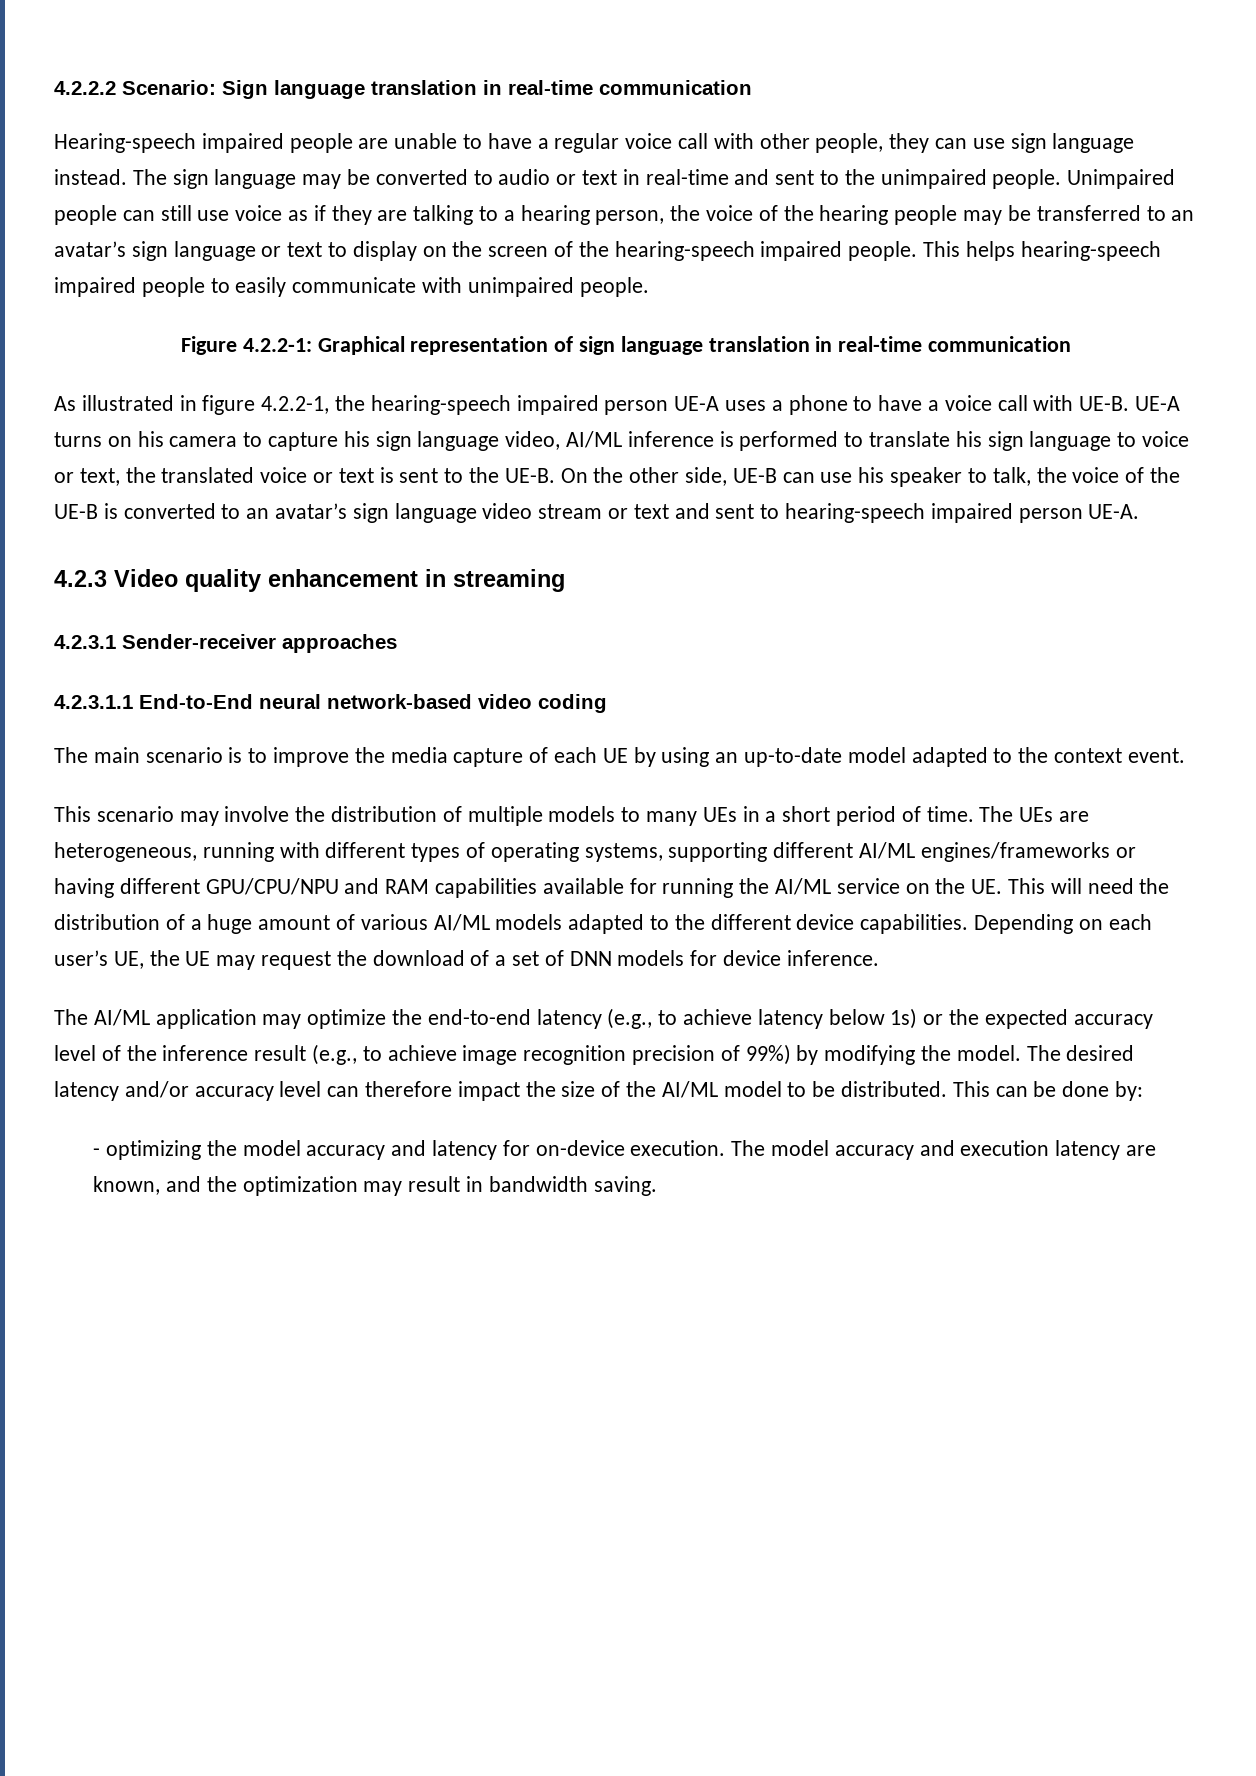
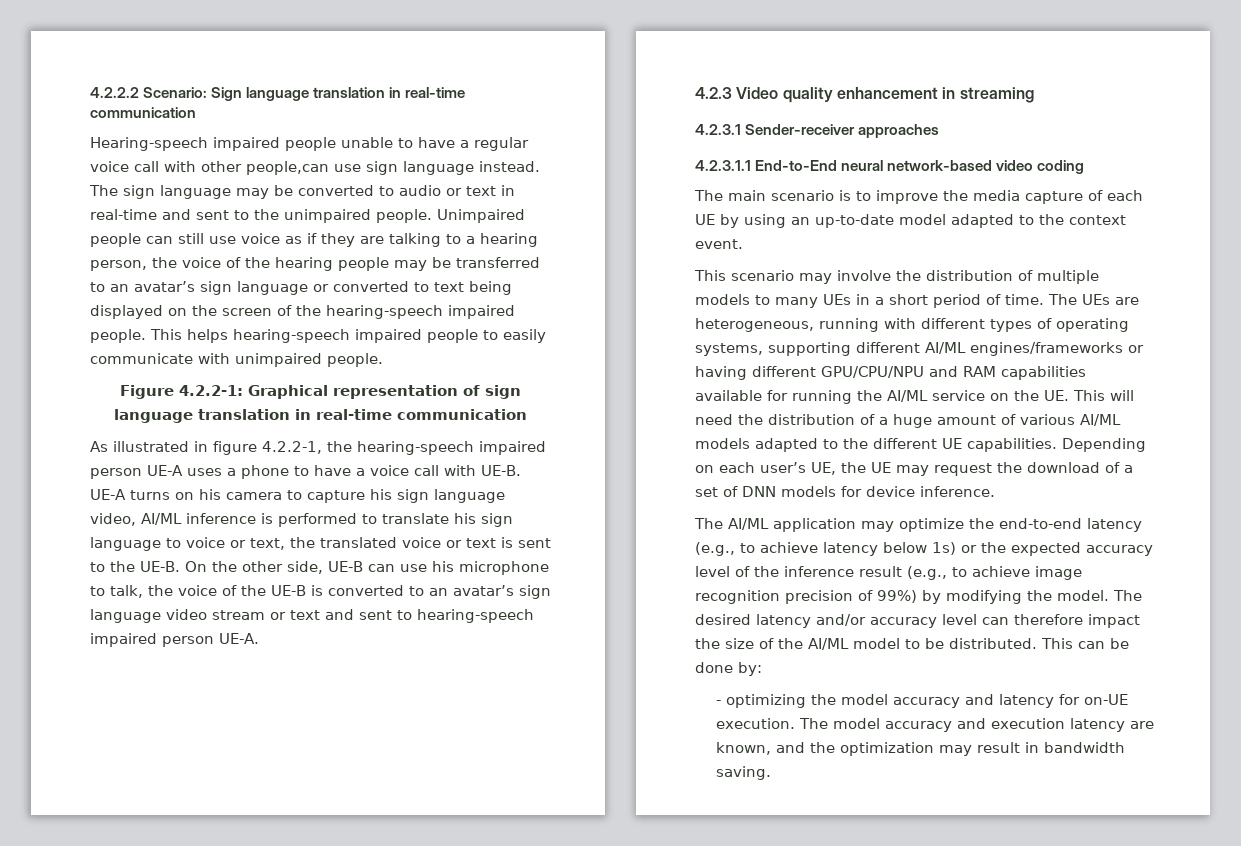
[358,138,389,149] are -> (336, 144) none
[815,133,968,153] people, they can -> [246,161,329,175] people,can
[287,241,417,261] text to display -> [333,281,512,295] [90,305,163,319] converted to text being displayed
[890,467,963,487] speaker -> [459,561,549,575] microphone
[796,914,855,930] device -> [942,438,962,449] UE
[535,1140,625,1156] on-device -> [1084,694,1129,705] on-UE

